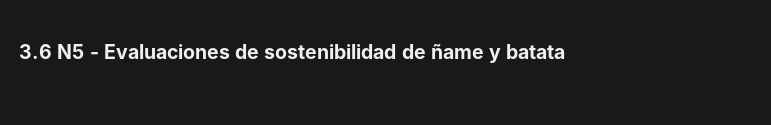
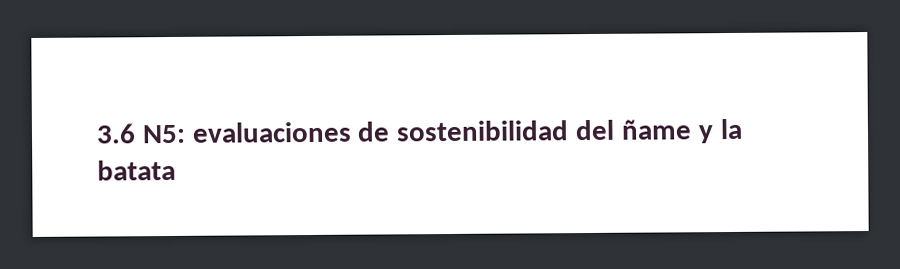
[57,44,230,59] N5 - Evaluaciones -> [141,121,352,144] N5: evaluaciones
[401,44,426,59] de -> [575,119,616,141] del
(502, 55) none -> [719,118,743,140] la

